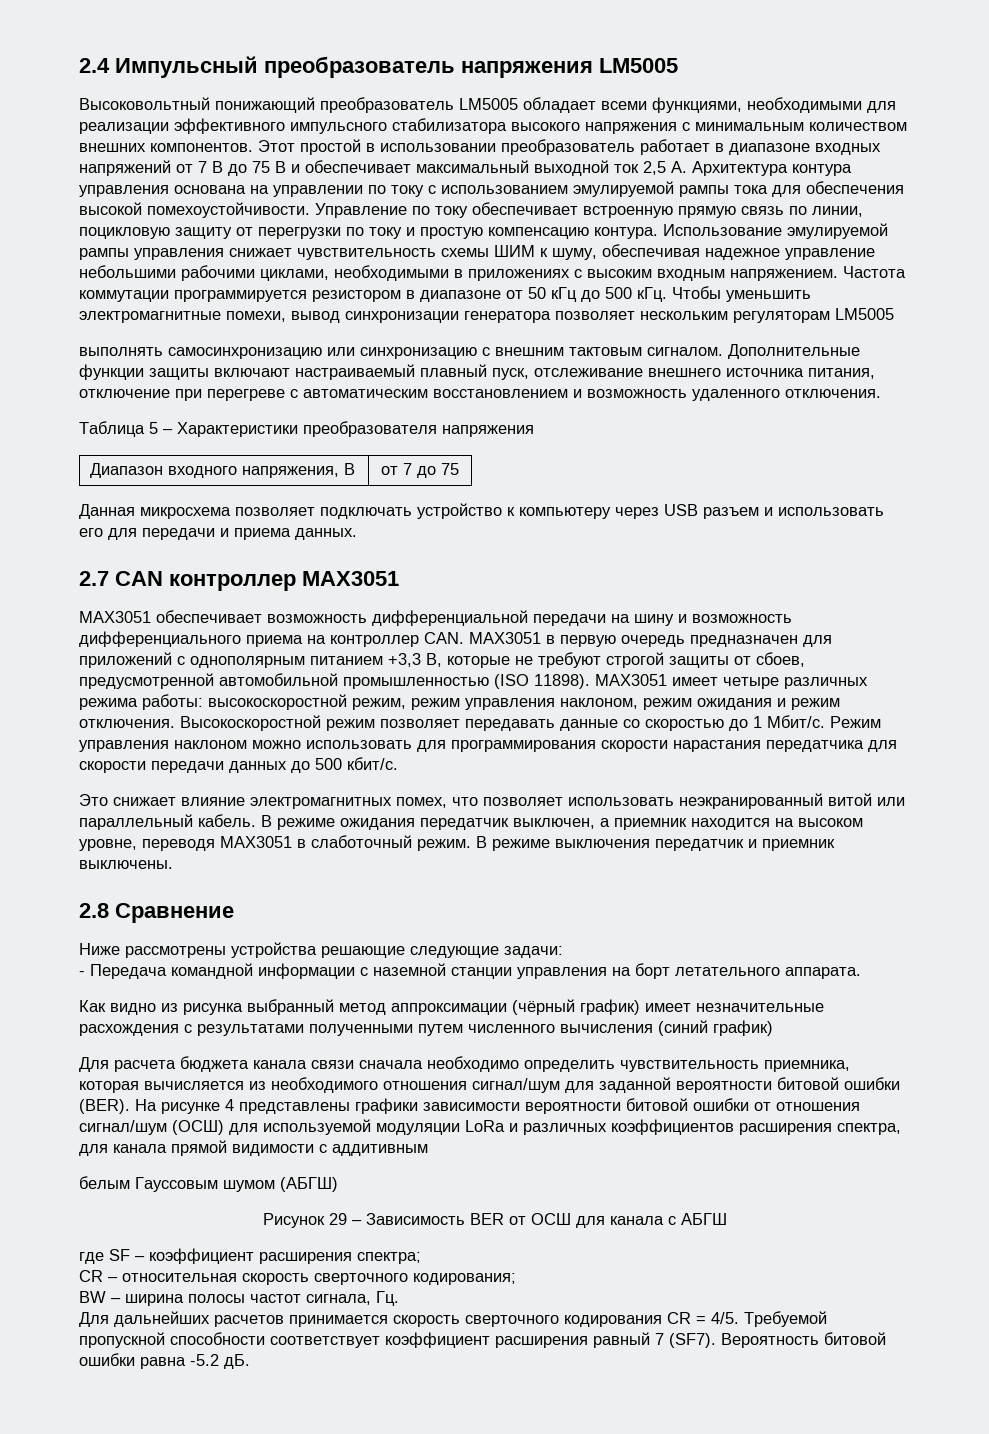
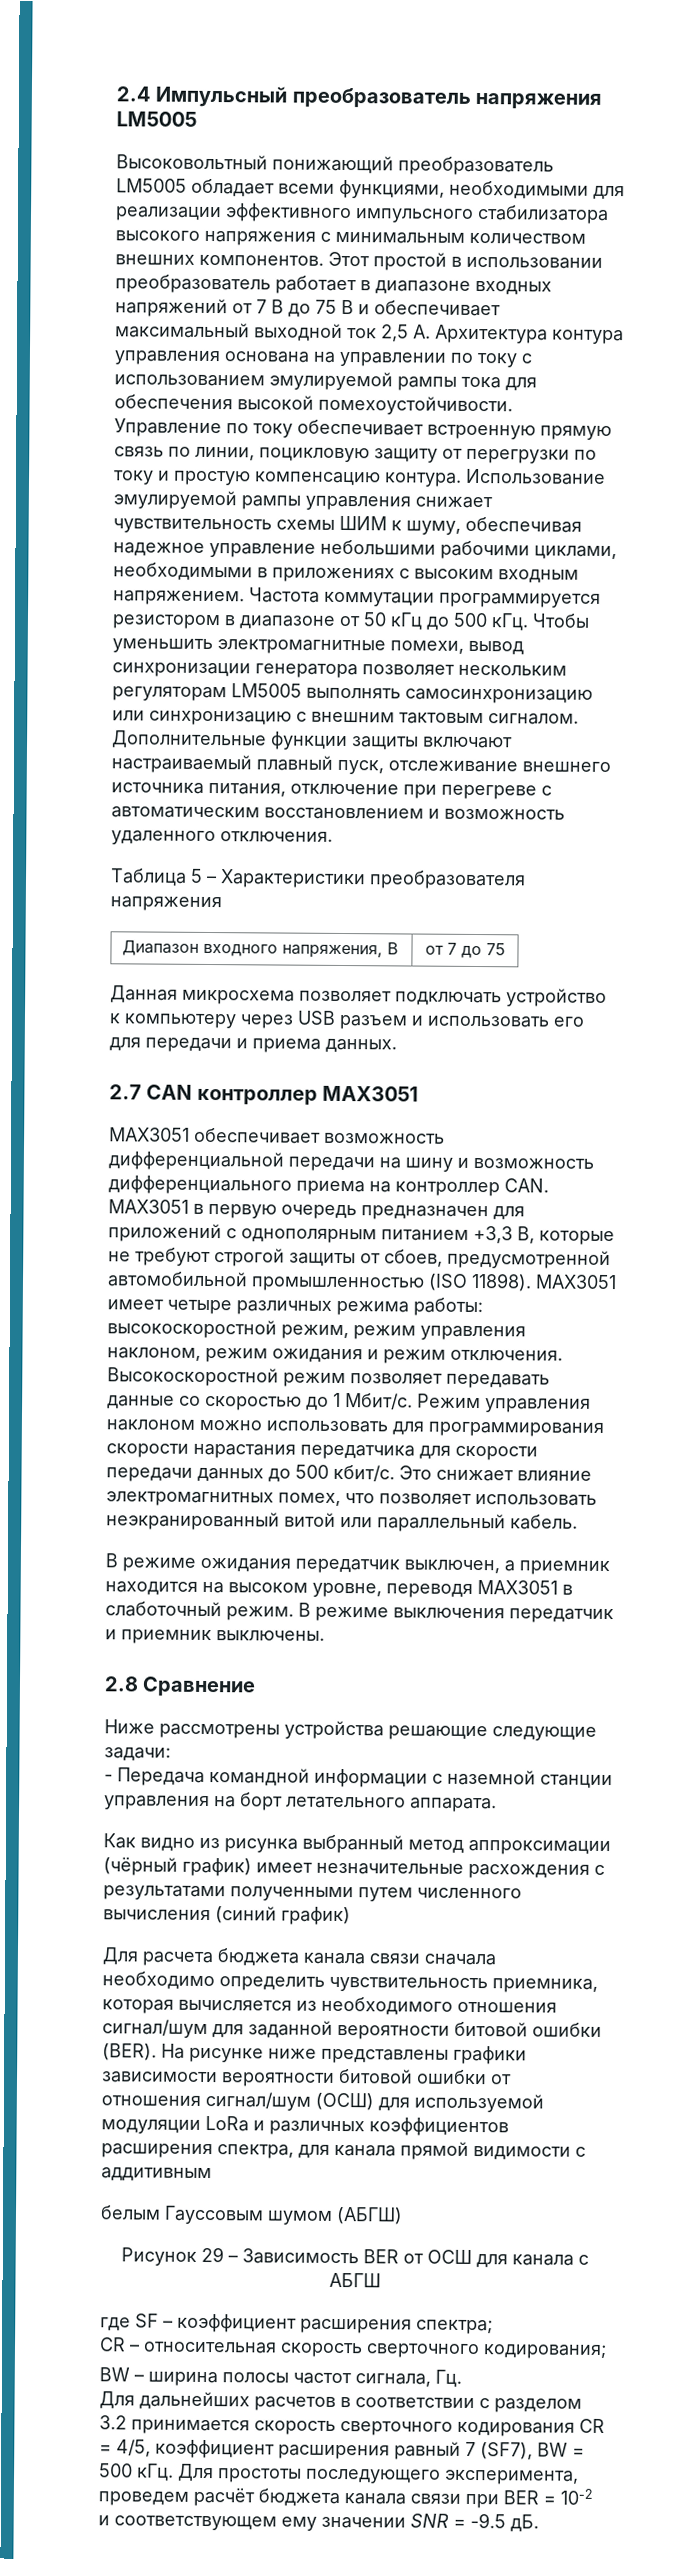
(894, 314) // -> (302, 690) none
(398, 763) // -> (395, 1473) none
(256, 820) none -> (578, 1522) //
[225,1099,234,1111] 4 -> [268,2048,317,2059] ниже
(284, 1321) none -> [340,2397,582,2413] [99,2415,127,2430] в соответствии с разделом 3.2
[711,1311,827,1327] [79,1332,886,1348] [79,1353,219,1369] 4/5. Требуемой пропускной способности соответствует коэффициент расширения равный 7 (SF7). Вероятность битовой ошибки равна -5.2 -> [116,2439,585,2460] [99,2463,579,2485] [98,2487,593,2509] [98,2513,506,2531] 4/5, коэффициент расширения равный 7 (SF7), BW = 500 кГц. Для простоты последующего эксперимента, проведем расчёт бюджета канала связи при BER = 10-2 и соответствующем ему значении SNR = -9.5

